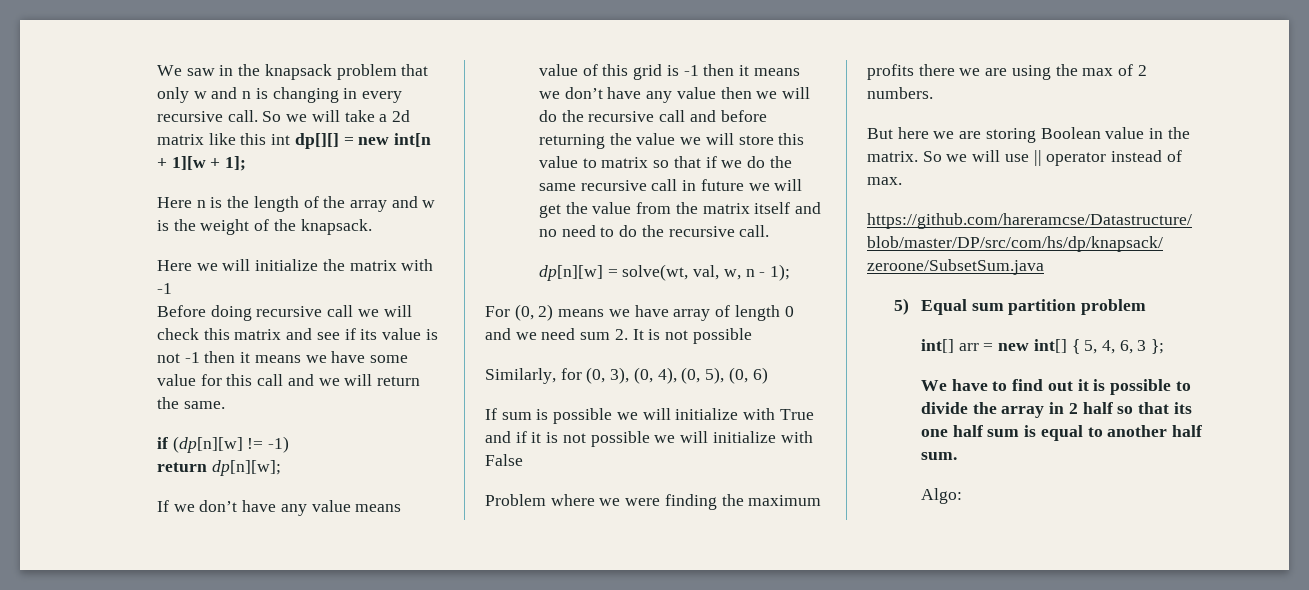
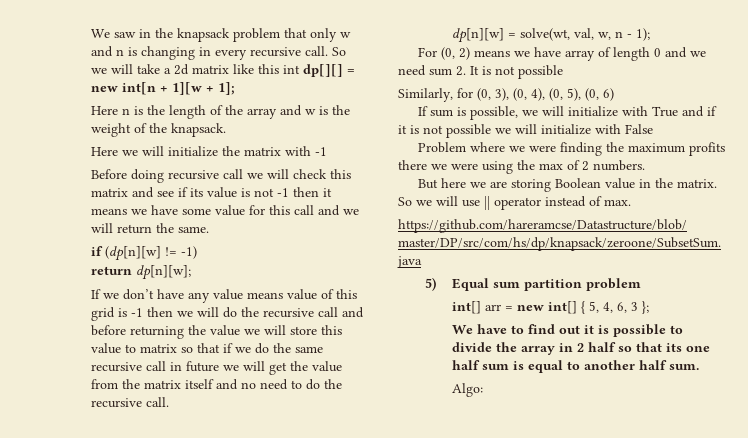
[738,65,800,76] [538,87,752,103] it means we don’t have any value then -> (174, 312) none
[553,408,613,424] possible -> [469,106,518,120] possible,
[985,68,1008,76] are -> [451,163,478,170] were

